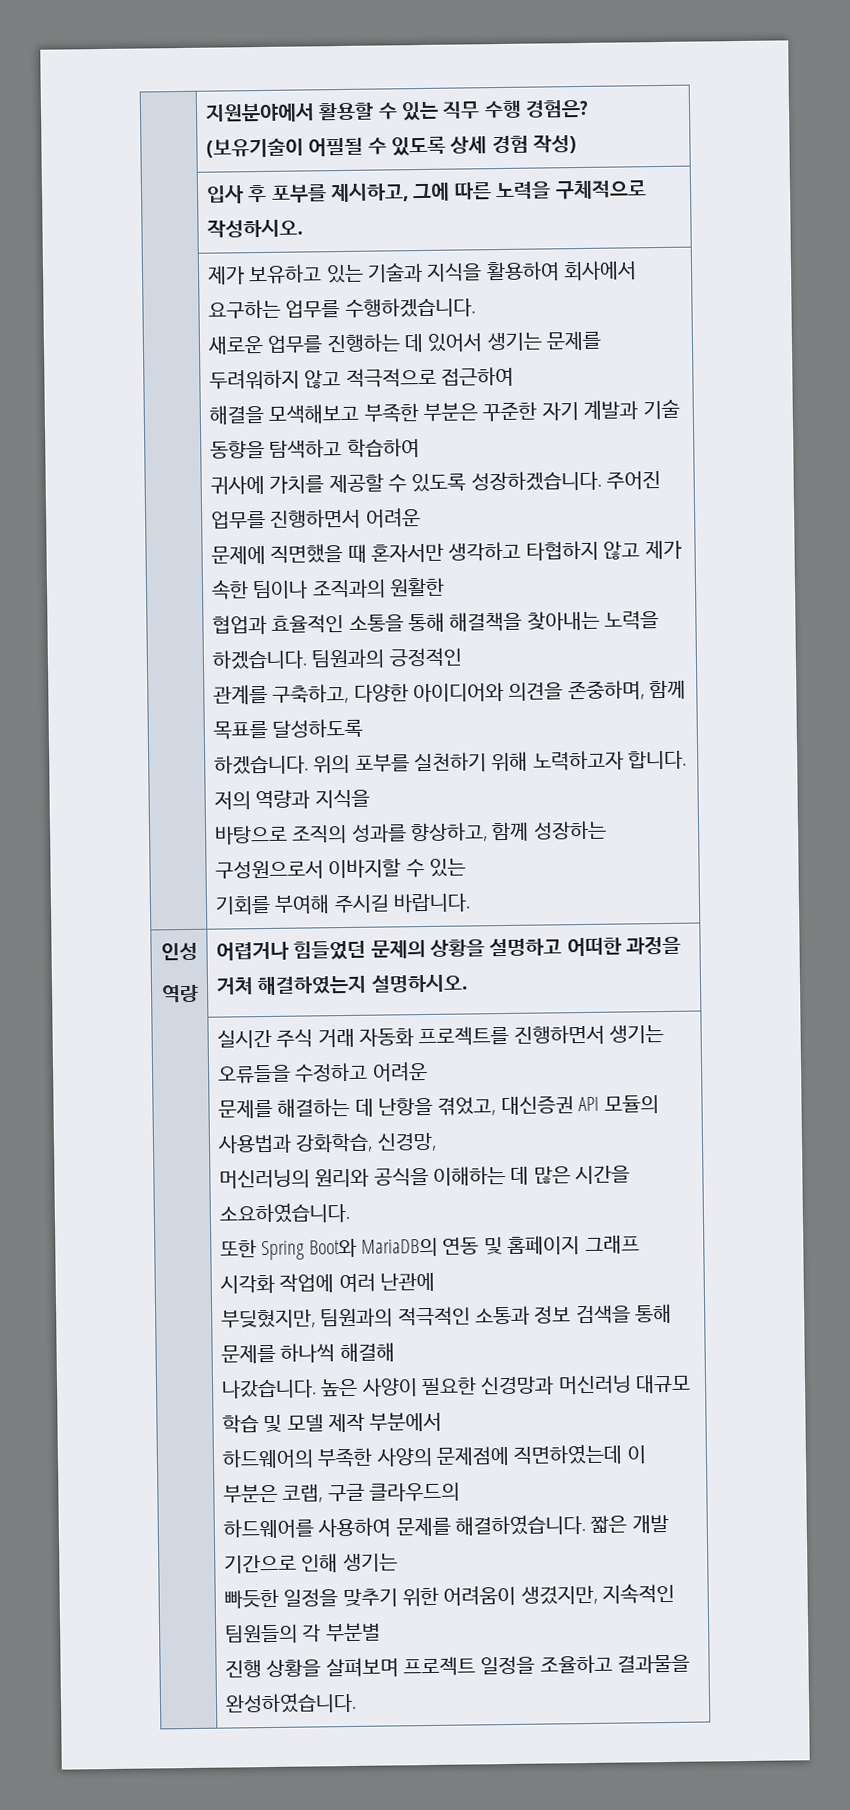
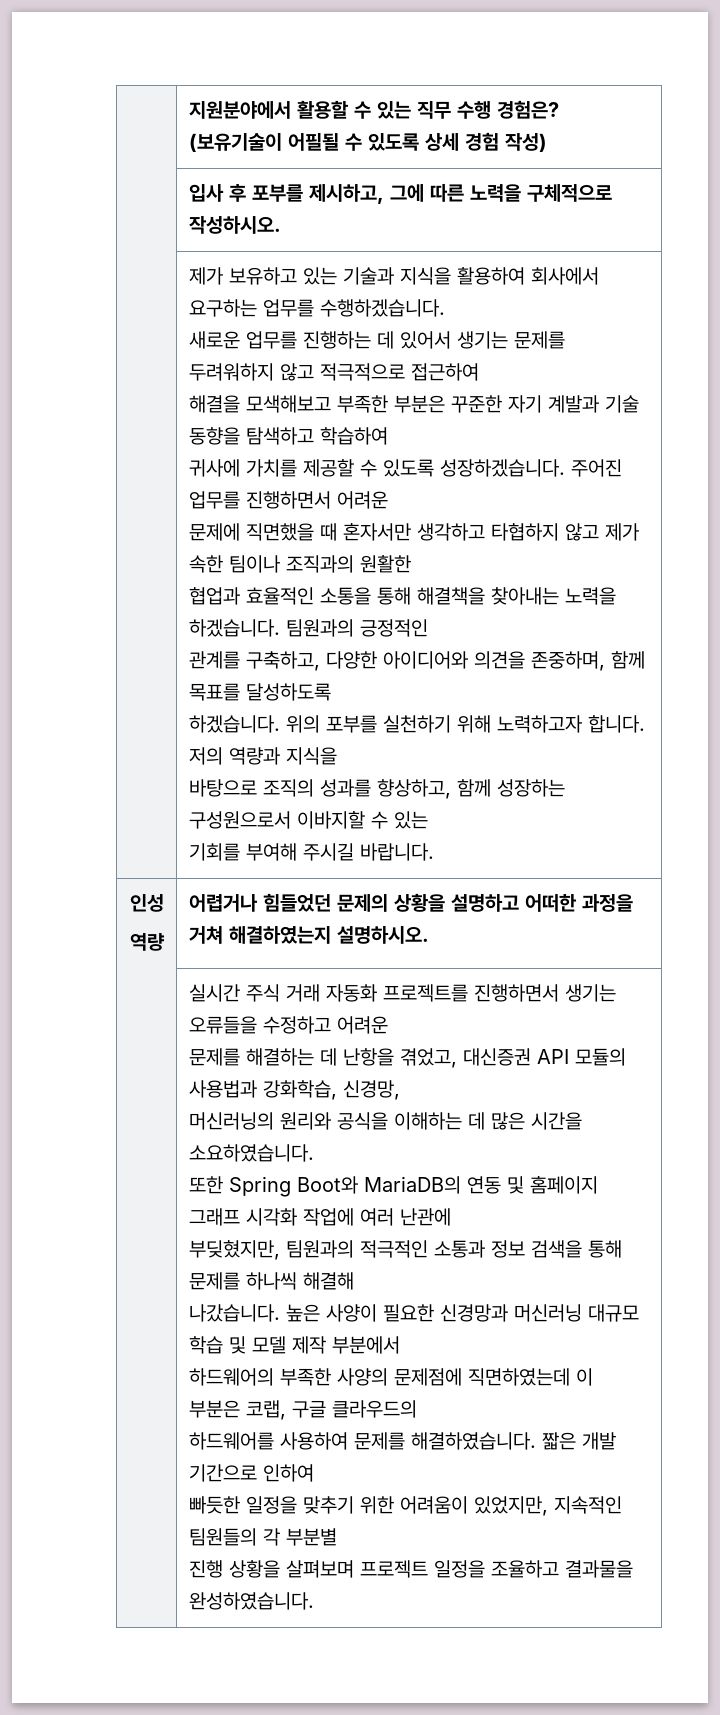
[301,1553,398,1573] 인해 생기는 -> [262,1464,314,1482] 인하여
[520,1585,598,1605] 생겼지만, -> [473,1496,548,1516] 있었지만,

